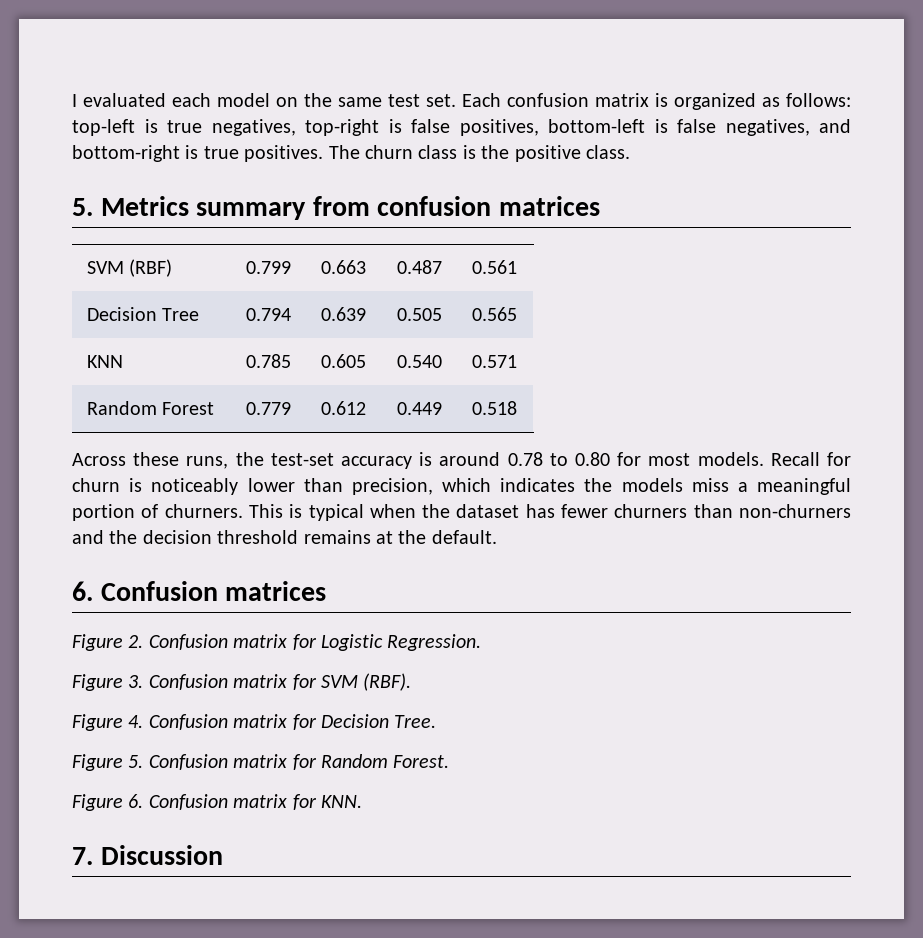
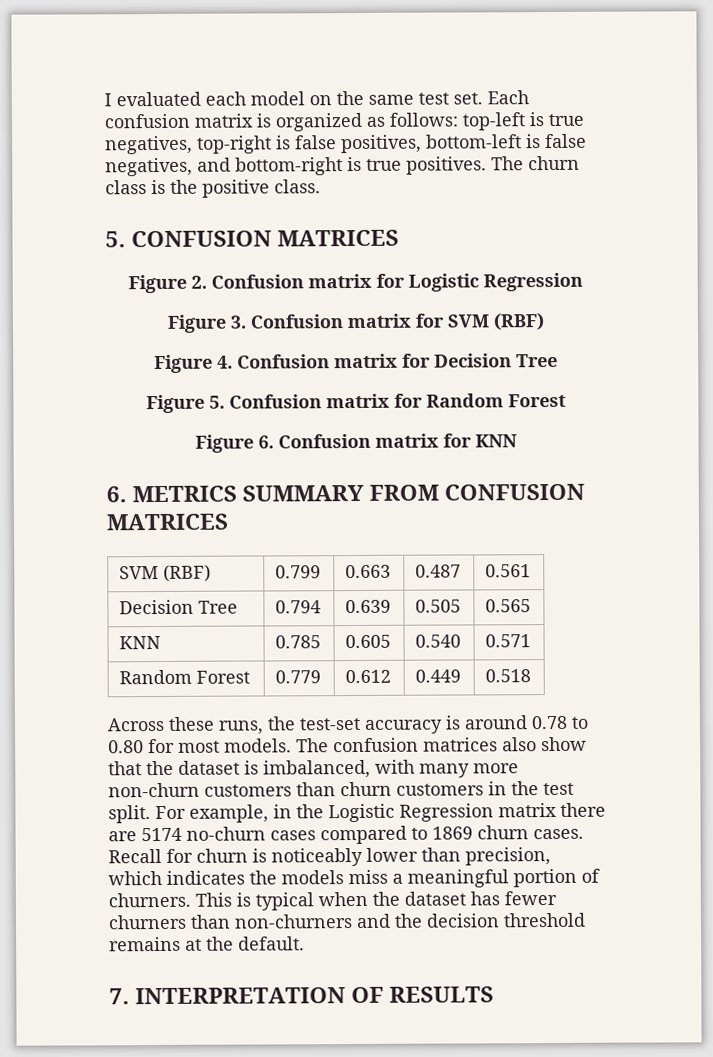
[100,196,600,220] Metrics summary from confusion matrices -> [131,229,400,248] [127,272,583,294] [166,313,544,333] [154,353,558,374] [146,393,566,414] [195,433,517,453] [106,483,586,503] [106,513,229,531] CONFUSION MATRICES // Figure 2. Confusion matrix for Logistic Regression // Figure 3. Confusion matrix for SVM (RBF) // Figure 4. Confusion matrix for Decision Tree // Figure 5. Confusion matrix for Random Forest // Figure 6. Confusion matrix for KNN // 6. METRICS SUMMARY FROM CONFUSION MATRICES
(764, 459) none -> [296,736,587,753] [108,759,519,779] [108,781,574,798] [108,802,606,824] [108,825,584,845] The confusion matrices also show that the dataset is imbalanced, with many more non-churn customers than churn customers in the test split. For example, in the Logistic Regression matrix there are 5174 no-churn cases compared to 1869 churn cases.
[72,581,327,601] [72,634,482,651] [72,673,412,691] [72,714,437,731] [72,754,450,771] [72,794,362,811] [72,845,223,865] 6. Confusion matrices // Figure 2. Confusion matrix for Logistic Regression. // Figure 3. Confusion matrix for SVM (RBF). // Figure 4. Confusion matrix for Decision Tree. // Figure 5. Confusion matrix for Random Forest. // Figure 6. Confusion matrix for KNN. // 7. Discussion -> [109,986,495,1005] 7. INTERPRETATION OF RESULTS

